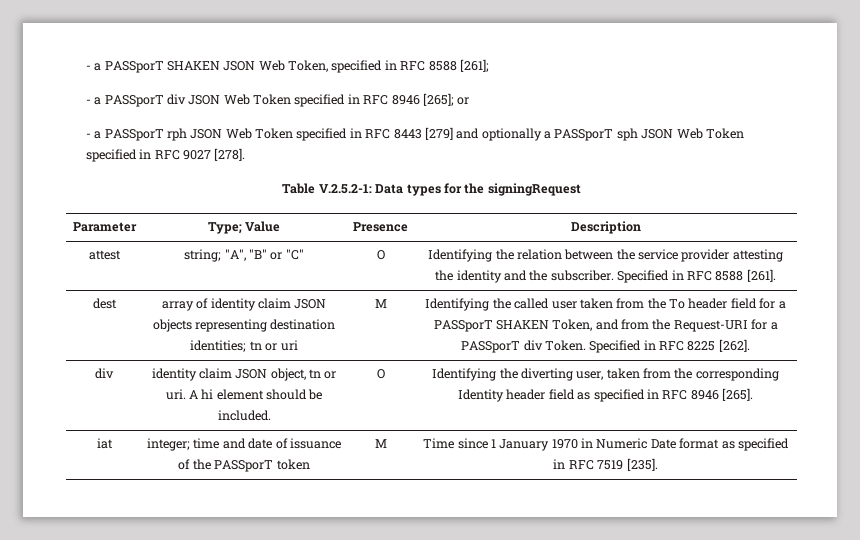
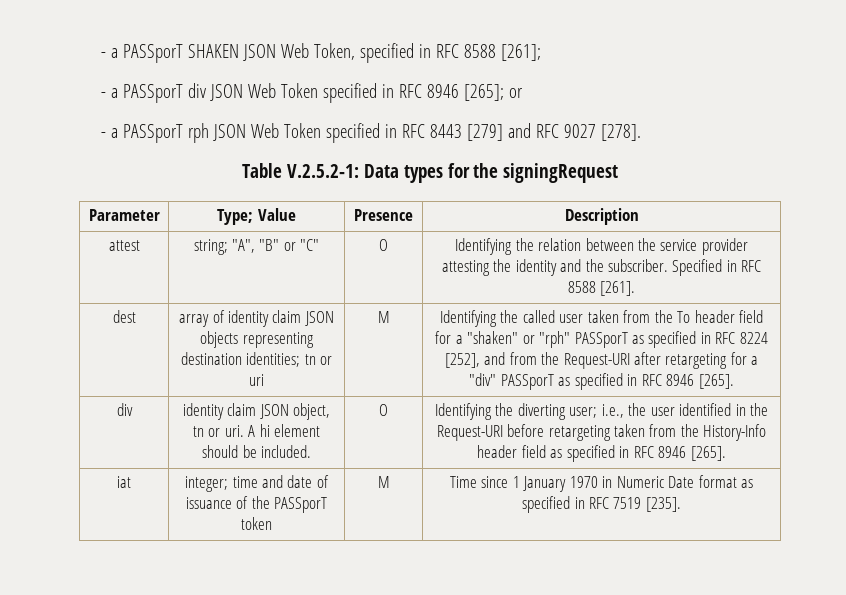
[481,128,744,141] [85,149,152,162] optionally a PASSporT sph JSON Web Token specified in -> (531, 130) none
[433,319,778,332] [461,339,750,353] PASSporT SHAKEN Token, and from the Request-URI for a PASSporT div Token. Specified in RFC 8225 [262]. -> [467,331,768,348] [444,352,759,369] [469,373,734,390] "shaken" or "rph" PASSporT as specified in RFC 8224 [252], and from the Request-URI after retargeting for a "div" PASSporT as specified in RFC 8946 [265].
[576,368,779,381] [458,389,504,402] user, taken from the corresponding Identity -> [569,403,769,418] [436,424,767,441] user; i.e., the user identified in the Request-URI before retargeting taken from the History-Info

